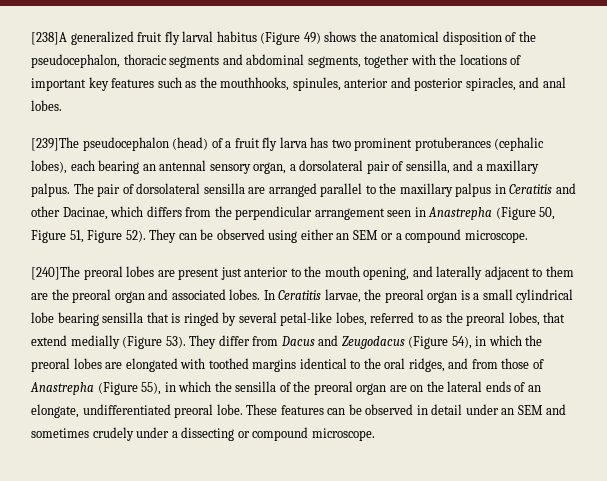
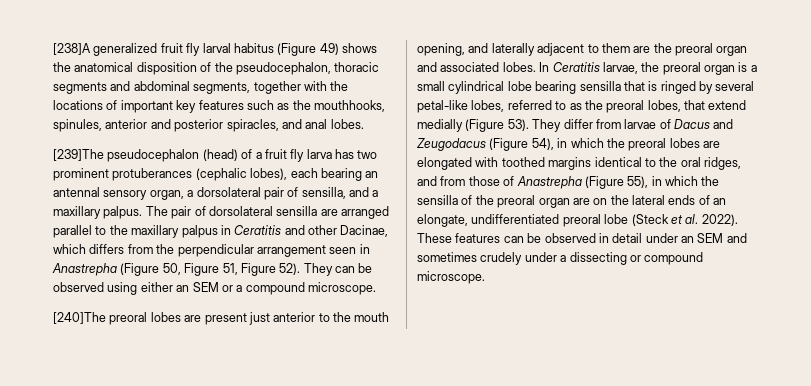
(279, 341) none -> [624,119,671,129] larvae of
[216,404,243,415] lobe. -> [604,214,738,226] lobe (Steck et al. 2022).

